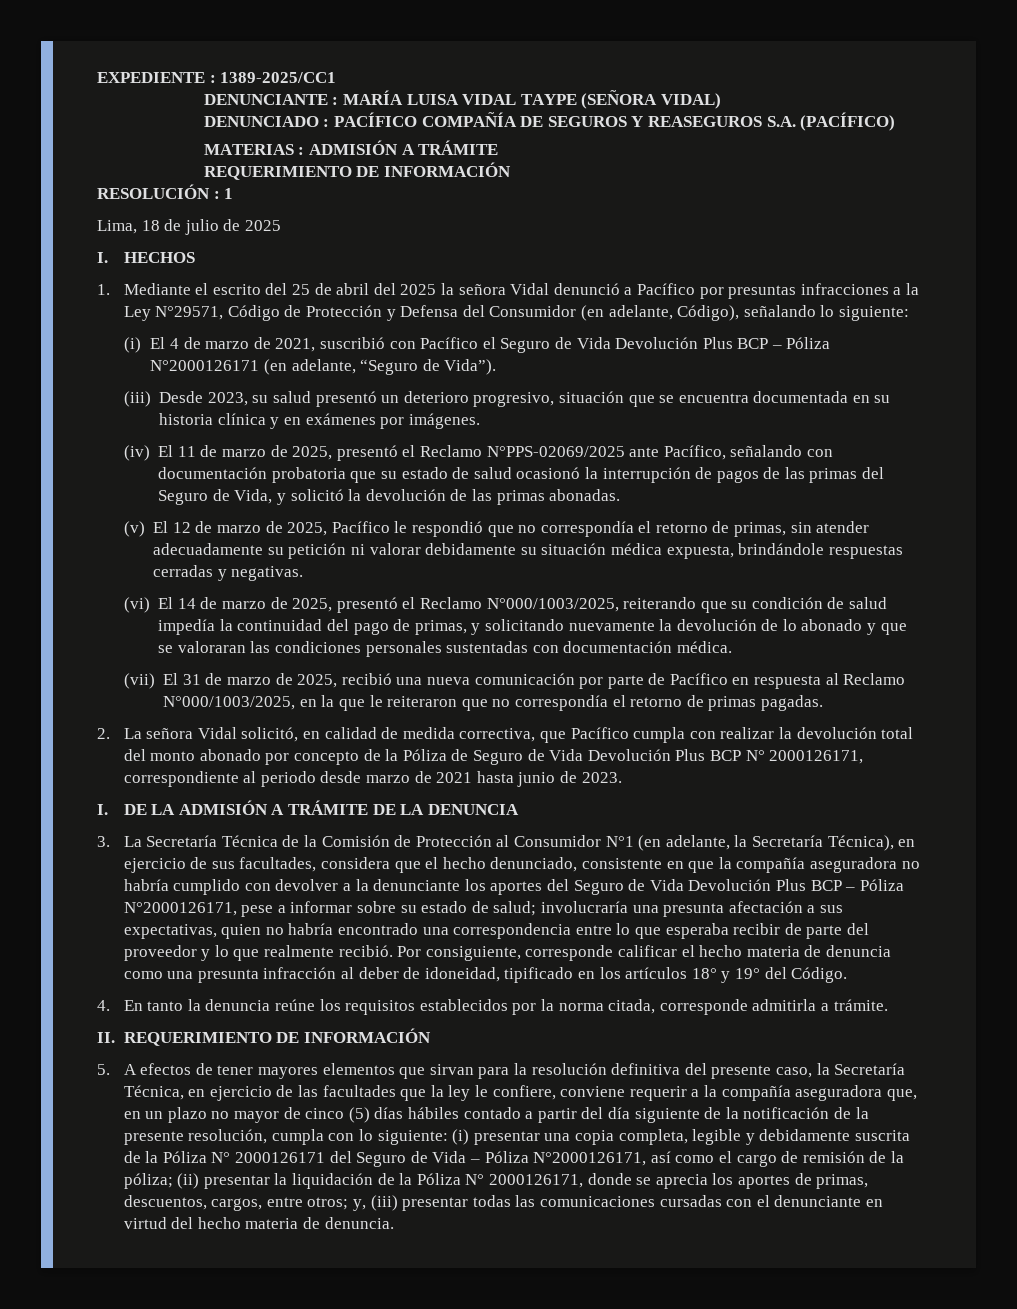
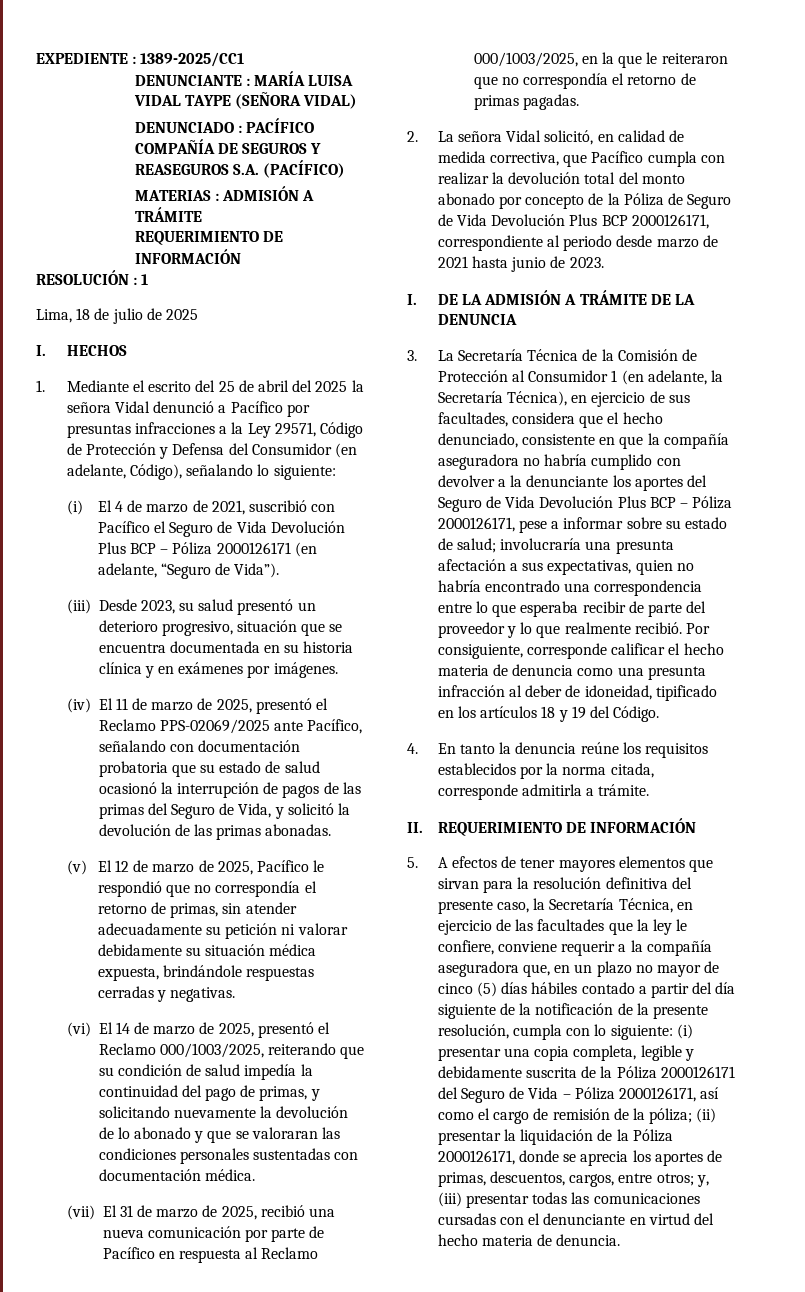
[155,306,224,320] N°29571, -> [274,422,316,437] 29571,
[150,360,260,371] N°2000126171 -> [216,542,291,554] 2000126171
[486,446,625,457] N°PPS-02069/2025 -> [159,719,270,734] PPS-02069/2025
[486,598,619,612] N°000/1003/2025, -> [159,1043,264,1058] 000/1003/2025,
[163,696,296,710] N°000/1003/2025, -> [473,52,578,67] 000/1003/2025,
[745,750,765,761] N° -> (628, 220) none
[605,836,634,847] N°1 -> [611,370,618,382] 1
[123,902,237,916] N°2000126171, -> [437,517,515,532] 2000126171,
[691,968,760,983] 18° y 19° -> [541,706,586,722] 18 y 19
[211,1152,231,1163] N° -> (657, 1072) none
[533,1152,647,1166] N°2000126171, -> [619,1087,697,1102] 2000126171,
[465,1174,485,1185] N° -> (673, 1135) none

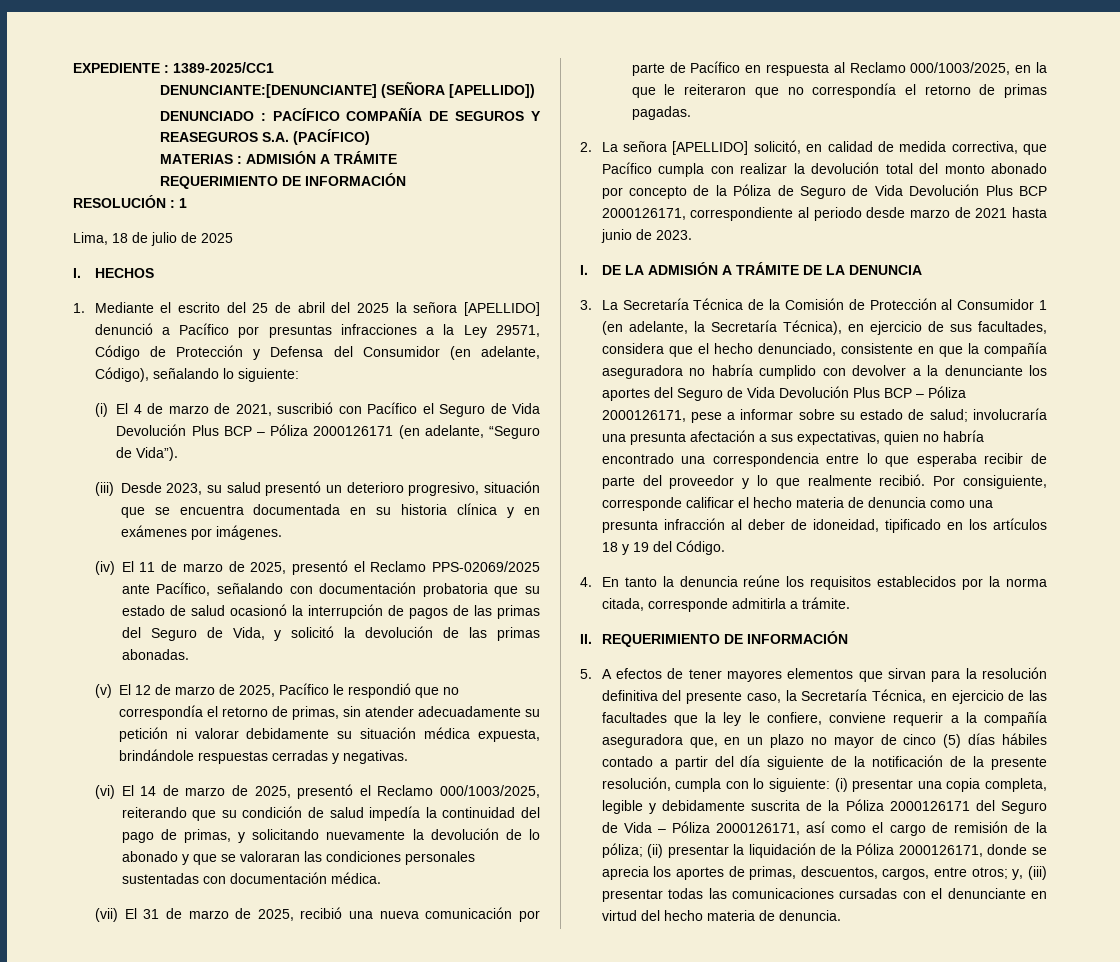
[134,71,354,86] [133,92,358,109] DENUNCIANTE : MARÍA LUISA VIDAL TAYPE (SEÑORA VIDAL) -> [159,81,535,98] DENUNCIANTE:[DENUNCIANTE] (SEÑORA [APELLIDO])
[115,401,151,413] Vidal -> [464,302,540,316] [APELLIDO]
[506,130,542,142] Vidal -> [672,141,749,155] [APELLIDO]

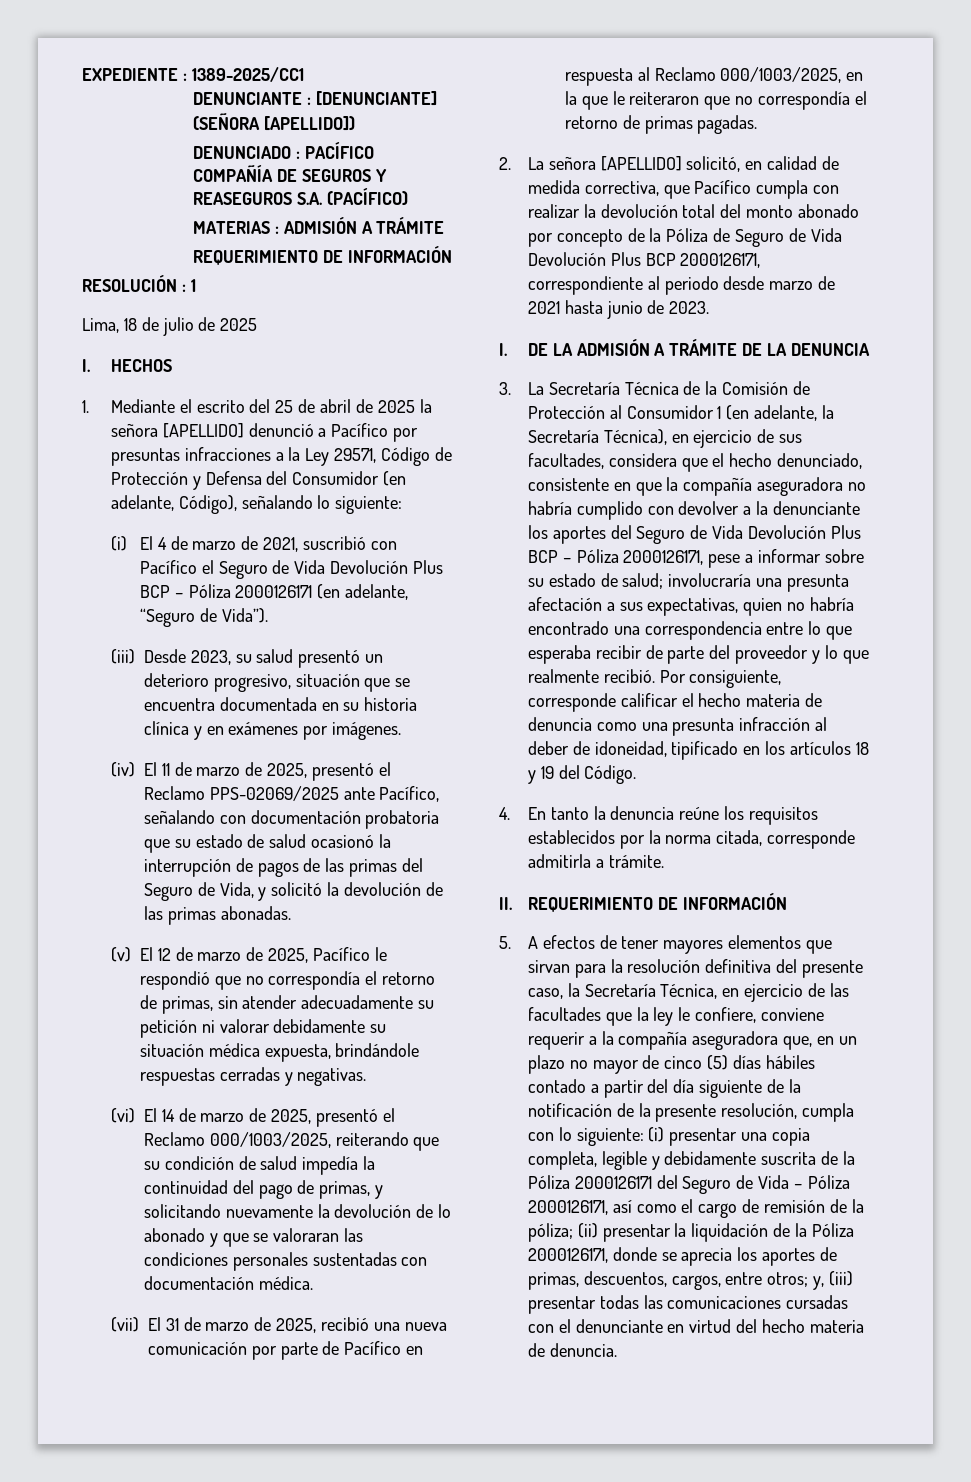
[159,84,377,98] DENUNCIANTE:[DENUNCIANTE] -> [193,91,437,106] DENUNCIANTE : [DENUNCIANTE]
[331,302,351,313] del -> [355,399,373,413] de

